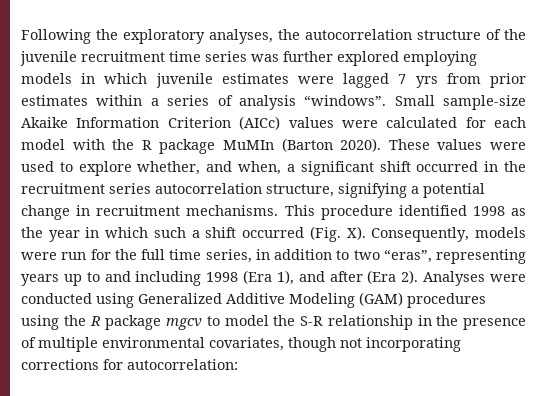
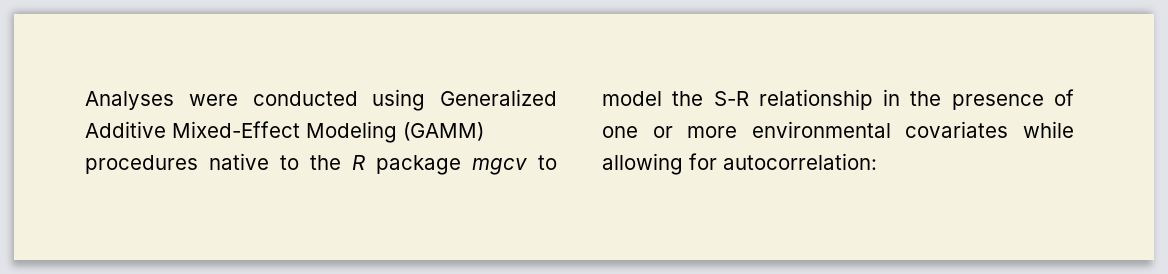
[21,29,526,44] [20,51,477,66] [21,73,526,88] [21,95,526,110] [21,116,526,130] [21,138,526,154] [21,161,526,176] [21,183,485,198] [21,205,526,220] [21,226,526,242] [21,249,526,264] [21,270,419,286] Following the exploratory analyses, the autocorrelation structure of the juvenile recruitment time series was further explored employing models in which juvenile estimates were lagged 7 yrs from prior estimates within a series of analysis “windows”. Small sample-size Akaike Information Criterion (AICc) values were calculated for each model with the R package MuMIn (Barton 2020). These values were used to explore whether, and when, a significant shift occurred in the recruitment series autocorrelation structure, signifying a potential change in recruitment mechanisms. This procedure identified 1998 as the year in which such a shift occurred (Fig. X). Consequently, models were run for the full time series, in addition to two “eras”, representing years up to and including 1998 (Era 1), and after (Era 2). -> (85, 100) none
[289,292,486,308] [21,315,59,330] Modeling (GAM) procedures using -> [172,121,484,143] [85,153,299,174] Mixed-Effect Modeling (GAMM) procedures native to
[38,337,461,352] [21,359,99,370] multiple environmental covariates, though not incorporating corrections -> [602,121,1074,138] [602,153,683,175] one or more environmental covariates while allowing

